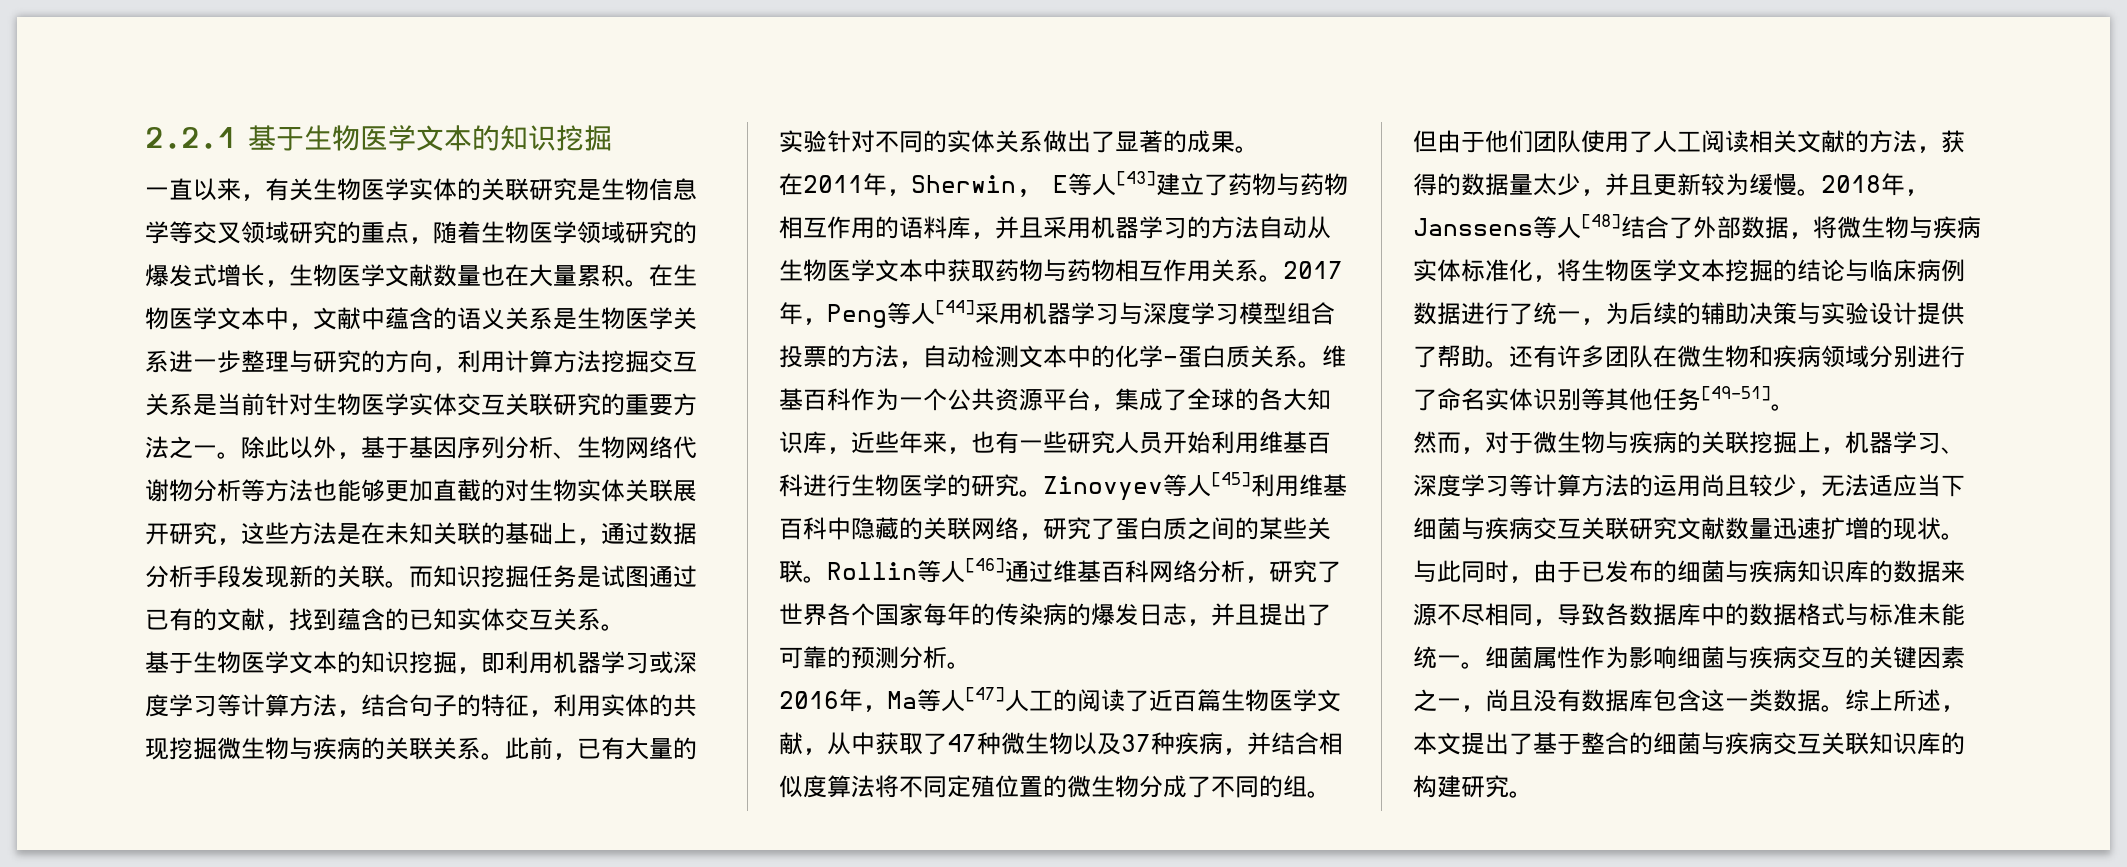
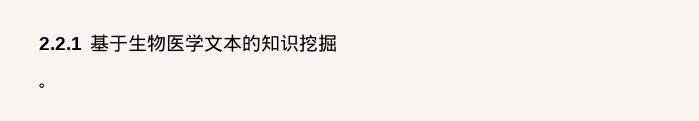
[145,178,697,201] [145,221,697,244] [145,264,697,287] [145,307,697,330] [145,350,697,373] [145,393,697,416] [145,436,697,459] [145,479,697,502] [145,522,697,545] [145,565,697,588] [145,608,625,631] [145,651,697,674] [145,694,697,717] [145,737,697,760] [779,130,1259,153] [779,171,1348,197] [779,216,1331,239] [779,259,1343,282] [779,300,1335,328] [779,345,1346,368] [779,388,1331,411] [779,431,1331,454] [779,472,1347,501] [779,517,1331,540] [779,558,1341,583] [779,603,1331,626] [779,646,971,669] [779,687,1341,712] [779,732,1343,755] [779,775,1331,798] [1413,130,1965,153] [1413,173,1929,196] [1413,214,1981,239] [1413,259,1965,282] [1413,302,1965,325] [1413,345,1965,368] [1413,386,1771,411] [1771,404,1795,411] [1413,431,1965,454] [1413,474,1965,497] [1413,517,1965,540] [1413,560,1965,583] [1413,603,1965,626] [1413,646,1965,669] [1413,689,1965,712] [1413,732,1965,755] [1413,775,1509,798] 一直以来，有关生物医学实体的关联研究是生物信息学等交叉领域研究的重点，随着生物医学领域研究的爆发式增长，生物医学文献数量也在大量累积。在生物医学文本中，文献中蕴含的语义关系是生物医学关系进一步整理与研究的方向，利用计算方法挖掘交互关系是当前针对生物医学实体交互关联研究的重要方法之一。除此以外，基于基因序列分析、生物网络代谢物分析等方法也能够更加直截的对生物实体关联展开研究，这些方法是在未知关联的基础上，通过数据分析手段发现新的关联。而知识挖掘任务是试图通过已有的文献，找到蕴含的已知实体交互关系。 // 基于生物医学文本的知识挖掘，即利用机器学习或深度学习等计算方法，结合句子的特征，利用实体的共现挖掘微生物与疾病的关联关系。此前，已有大量的实验针对不同的实体关系做出了显著的成果。 // 在2011年，Sherwin, E等人[43]建立了药物与药物相互作用的语料库，并且采用机器学习的方法自动从生物医学文本中获取药物与药物相互作用关系。2017年，Peng等人[44]采用机器学习与深度学习模型组合投票的方法，自动检测文本中的化学-蛋白质关系。维基百科作为一个公共资源平台，集成了全球的各大知识库，近些年来，也有一些研究人员开始利用维基百科进行生物医学的研究。Zinovyev等人[45]利用维基百科中隐藏的关联网络，研究了蛋白质之间的某些关联。Rollin等人[46]通过维基百科网络分析，研究了世界各个国家每年的传染病的爆发日志，并且提出了可靠的预测分析。 // 2016年，Ma等人[47]人工的阅读了近百篇生物医学文献，从中获取了47种微生物以及37种疾病，并结合相似度算法将不同定殖位置的微生物分成了不同的组。但由于他们团队使用了人工阅读相关文献的方法，获得的数据量太少，并且更新较为缓慢。2018年，Janssens等人[48]结合了外部数据，将微生物与疾病实体标准化，将生物医学文本挖掘的结论与临床病例数据进行了统一，为后续的辅助决策与实验设计提供了帮助。还有许多团队在微生物和疾病领域分别进行了命名实体识别等其他任务[49-51]。 // 然而，对于微生物与疾病的关联挖掘上，机器学习、深度学习等计算方法的运用尚且较少，无法适应当下细菌与疾病交互关联研究文献数量迅速扩增的现状。与此同时，由于已发布的细菌与疾病知识库的数据来源不尽相同，导致各数据库中的数据格式与标准未能统一。细菌属性作为影响细菌与疾病交互的关键因素之一，尚且没有数据库包含这一类数据。综上所述，本文提出了基于整合的细菌与疾病交互关联知识库的构建研究 -> (338, 43) none

